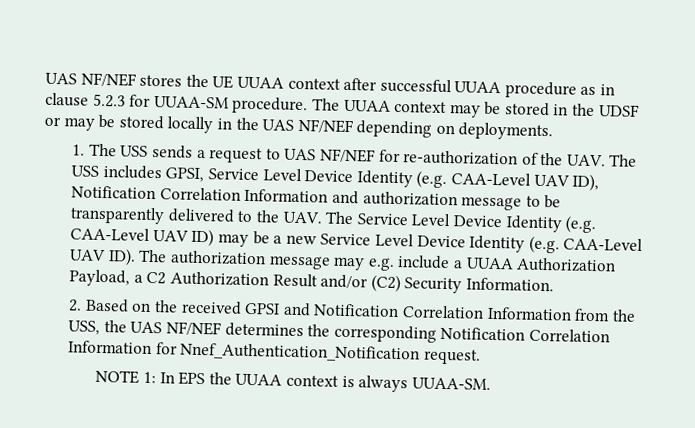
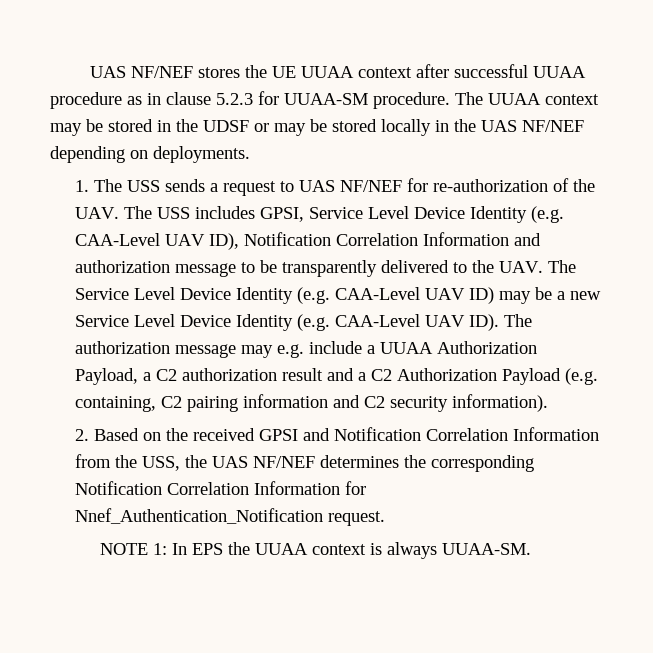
[169,271,554,294] Authorization Result and/or (C2) Security Information. -> [181,368,598,385] [74,394,548,412] authorization result and a C2 Authorization Payload (e.g. containing, C2 pairing information and C2 security information).

